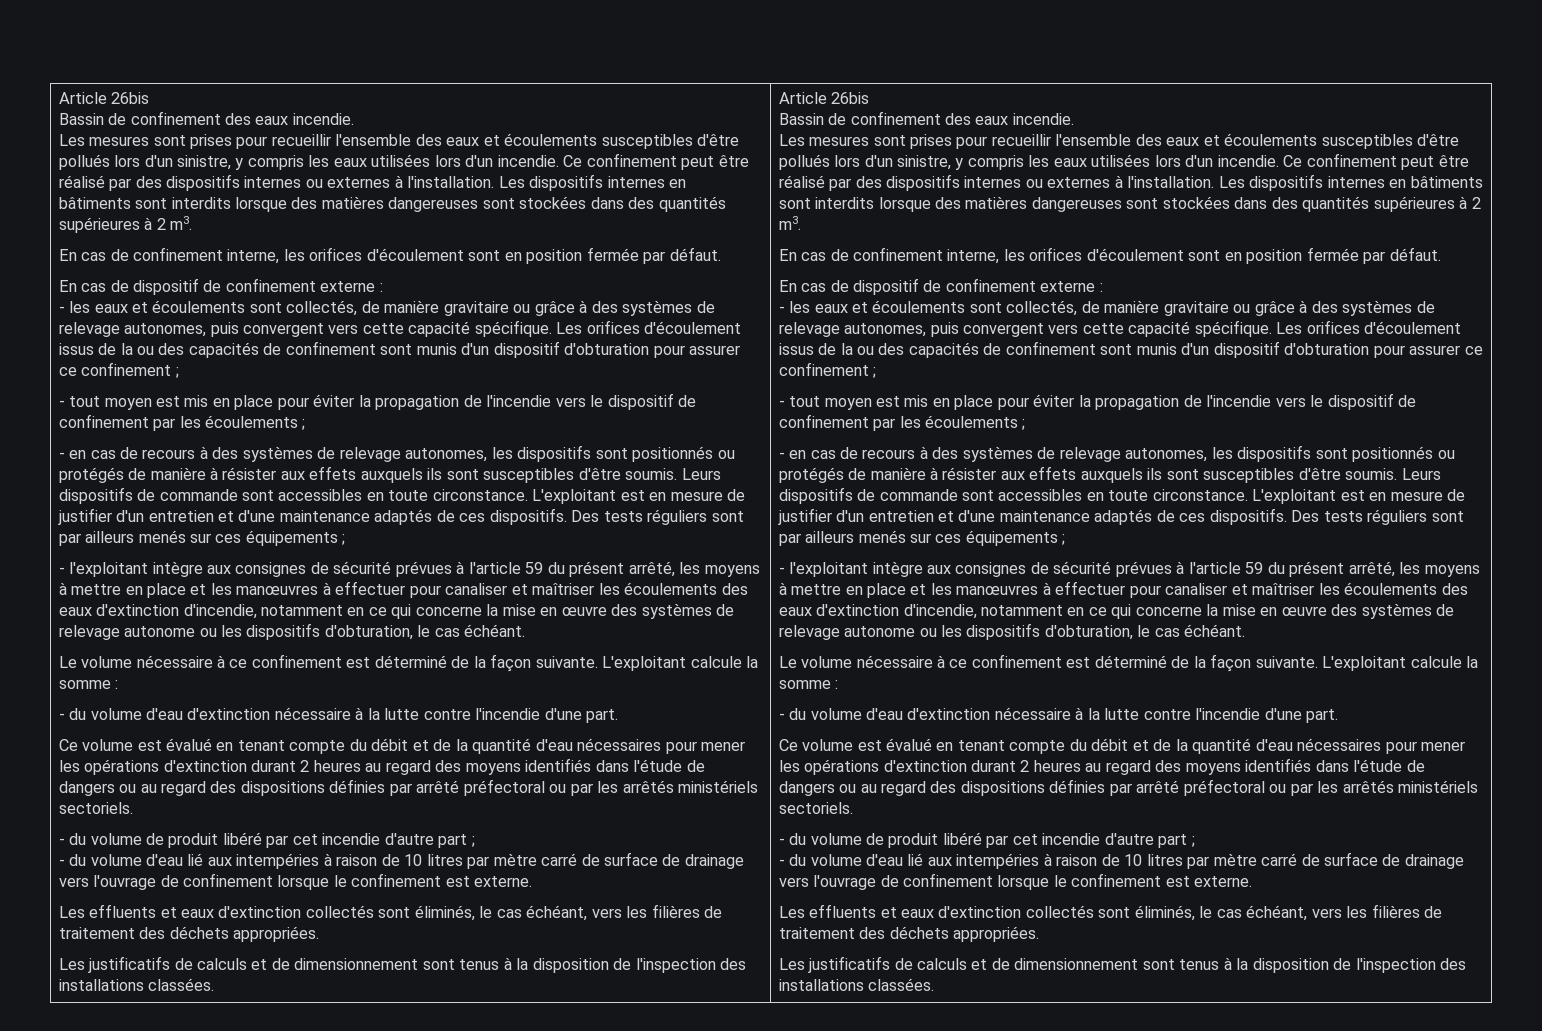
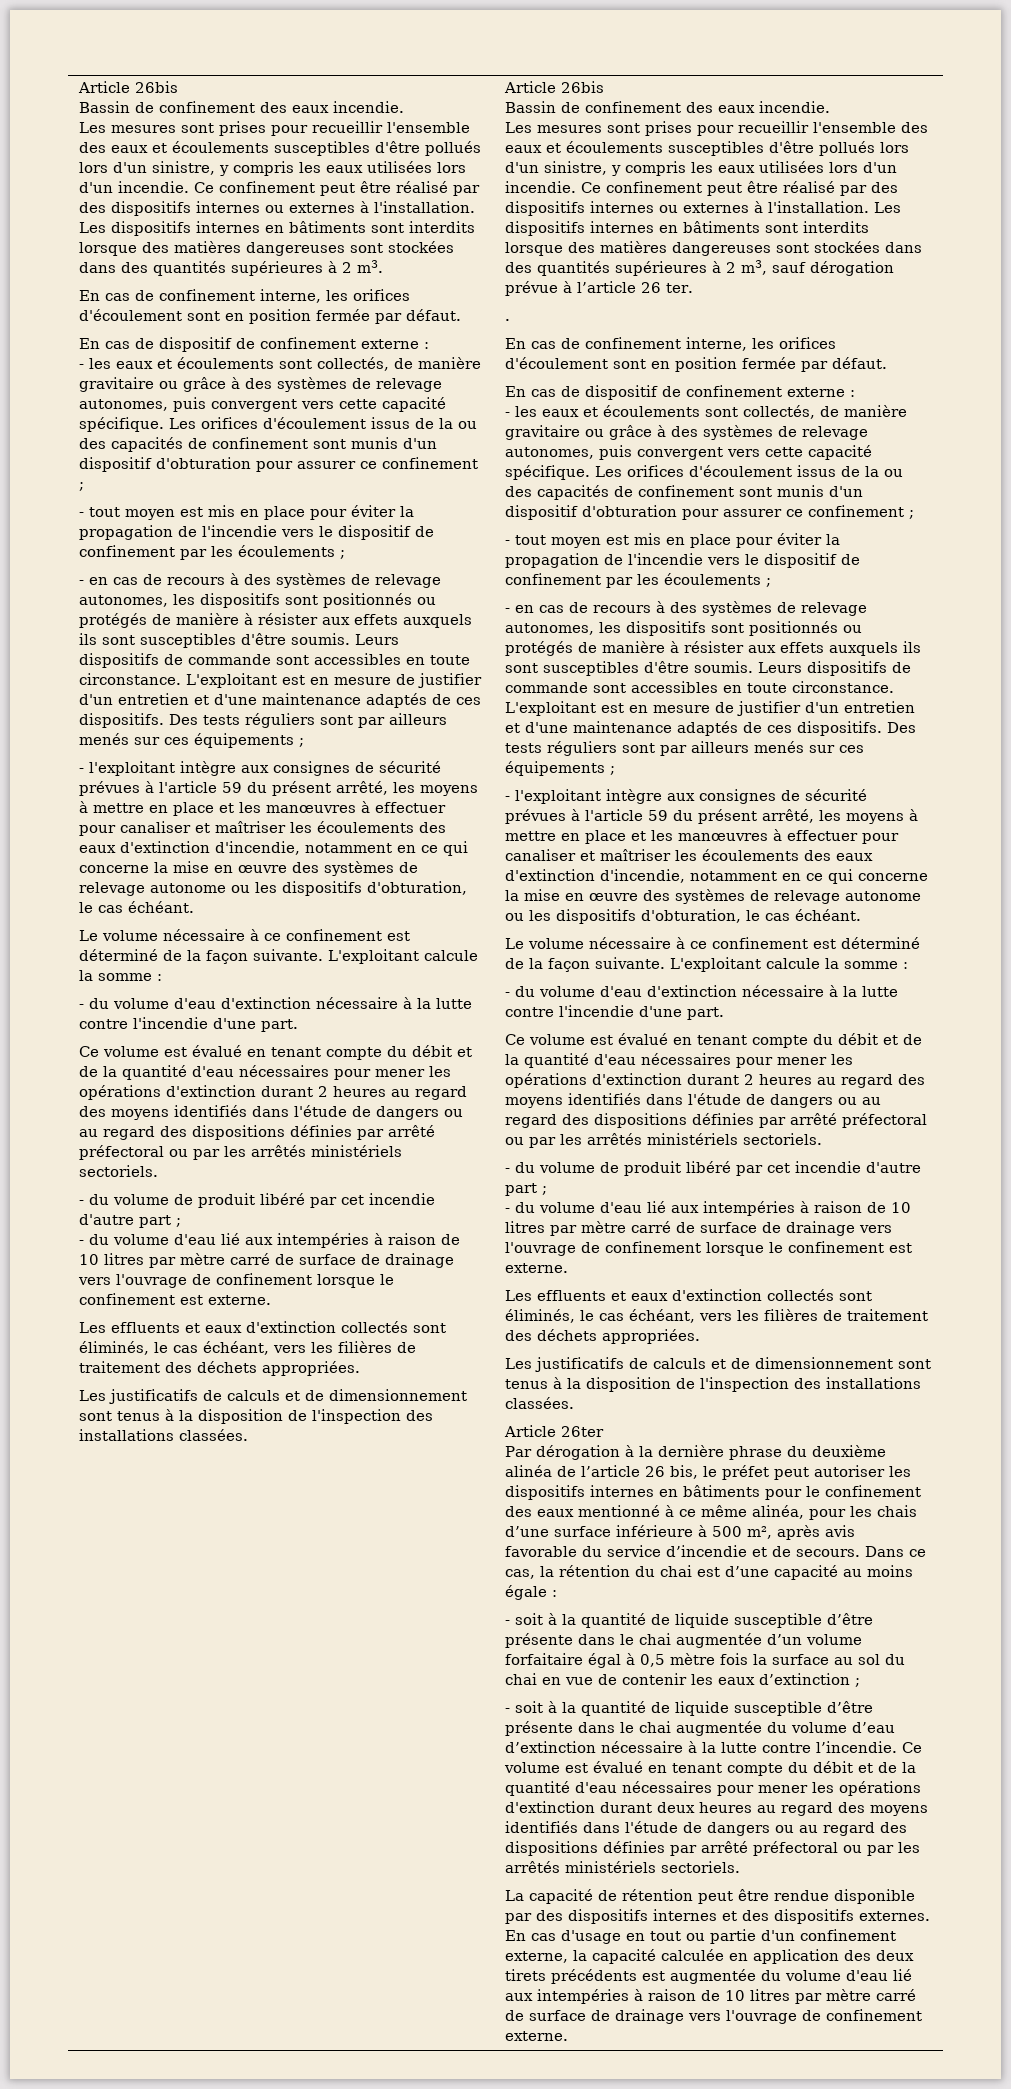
[778,216,801,230] m3. -> [741,260,895,276] [505,281,694,296] [505,319,511,321] m3, sauf dérogation prévue à l’article 26 ter. // .
(935, 984) none -> [504,1425,605,1437] [505,1445,887,1460] [505,1465,912,1480] [505,1485,922,1500] [505,1505,918,1520] [505,1525,856,1540] [505,1545,927,1557] [505,1565,914,1580] [505,1585,558,1600] [505,1613,874,1628] [505,1633,863,1648] [505,1653,906,1668] [505,1673,861,1687] [505,1701,874,1716] [505,1721,896,1736] [505,1741,923,1753] [504,1761,917,1776] [505,1781,922,1796] [505,1801,929,1816] [505,1821,908,1836] [505,1841,921,1856] [505,1861,741,1873] [505,1889,916,1904] [505,1909,931,1924] [505,1929,897,1944] [505,1949,915,1964] [505,1969,913,1984] [505,1989,917,2004] [505,2009,923,2024] [505,2031,569,2041] // Article 26ter // Par dérogation à la dernière phrase du deuxième alinéa de l’article 26 bis, le préfet peut autoriser les dispositifs internes en bâtiments pour le confinement des eaux mentionné à ce même alinéa, pour les chais d’une surface inférieure à 500 m², après avis favorable du service d’incendie et de secours. Dans ce cas, la rétention du chai est d’une capacité au moins égale : // - soit à la quantité de liquide susceptible d’être présente dans le chai augmentée d’un volume forfaitaire égal à 0,5 mètre fois la surface au sol du chai en vue de contenir les eaux d’extinction ; // - soit à la quantité de liquide susceptible d’être présente dans le chai augmentée du volume d’eau d’extinction nécessaire à la lutte contre l’incendie. Ce volume est évalué en tenant compte du débit et de la quantité d'eau nécessaires pour mener les opérations d'extinction durant deux heures au regard des moyens identifiés dans l'étude de dangers ou au regard des dispositions définies par arrêté préfectoral ou par les arrêtés ministériels sectoriels. // La capacité de rétention peut être rendue disponible par des dispositifs internes et des dispositifs externes. En cas d'usage en tout ou partie d'un confinement externe, la capacité calculée en application des deux tirets précédents est augmentée du volume d'eau lié aux intempéries à raison de 10 litres par mètre carré de surface de drainage vers l'ouvrage de confinement externe.

